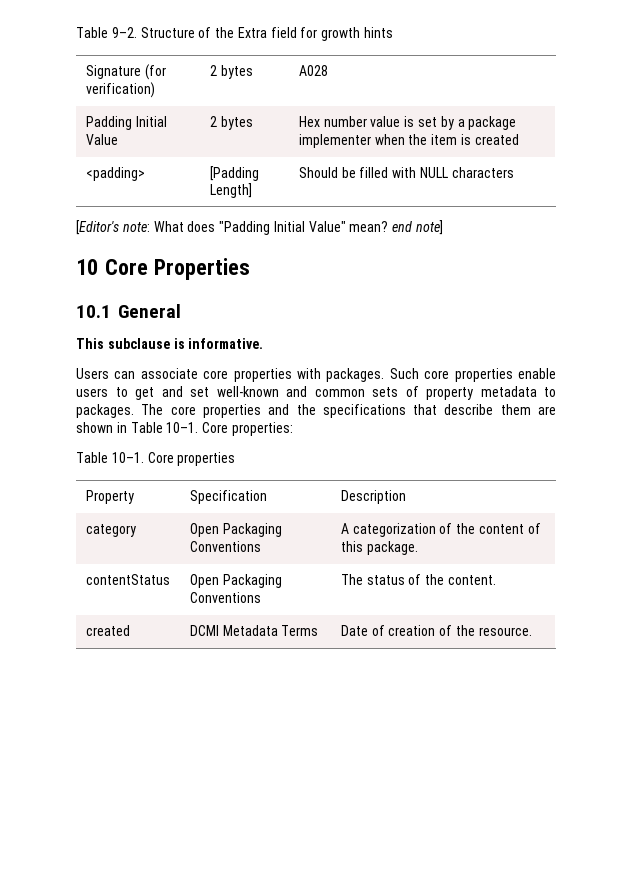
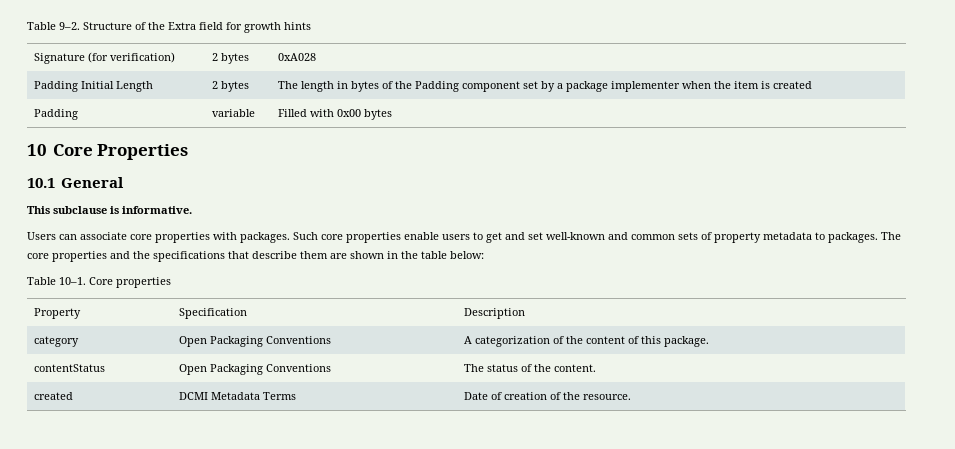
[298,65,328,76] A028 -> [278,53,317,61] 0xA028
[85,134,118,145] [209,116,253,130] [298,116,415,127] Value | 2 bytes | Hex number value is -> [116,81,154,92] [212,81,250,92] [278,81,521,92] Length | 2 bytes | The length in bytes of the Padding component
[85,167,145,181] [209,166,259,181] [209,183,252,198] [298,167,514,178] [76,220,444,235] <padding> | [Padding Length] | Should be filled with NULL characters // [Editor's note: What does "Padding Initial Value" mean? end note] -> [34,109,79,120] [212,109,256,117] [278,109,393,120] Padding | variable | Filled with 0x00 bytes
[130,422,293,436] Table 10–1. Core properties: -> [401,251,484,259] the table below:

